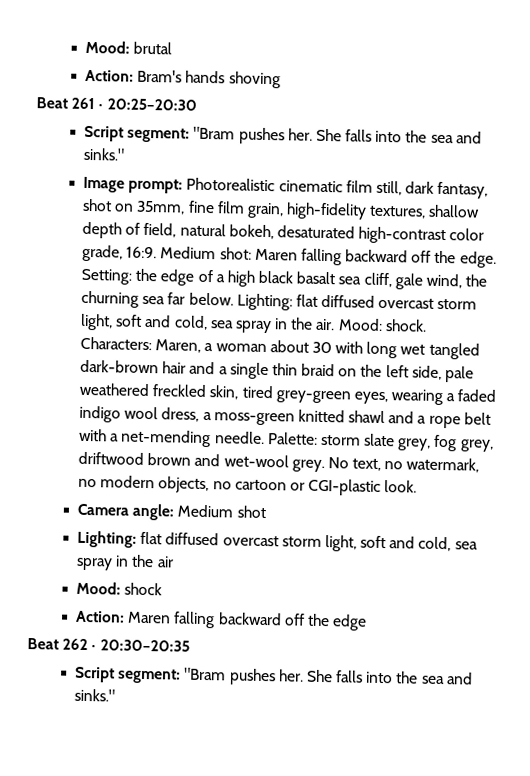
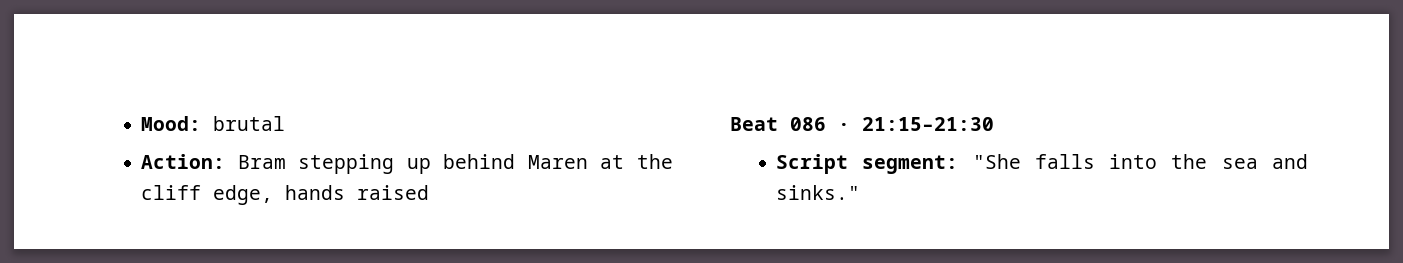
[137,69,281,89] [36,97,197,111] [83,125,482,145] [82,147,125,161] [82,176,489,199] [81,198,481,220] [81,221,485,245] [81,244,497,268] [80,268,488,290] [80,290,478,311] [79,313,427,334] [79,336,480,360] [79,359,475,383] [78,382,498,406] [78,405,491,429] [78,428,494,452] [77,451,480,473] [77,475,418,496] [76,503,267,521] [76,530,478,552] [75,554,174,571] [75,581,163,596] [75,610,368,631] [27,638,190,652] [73,666,473,686] [73,688,115,702] Bram's hands shoving // Beat 261 · 20:25–20:30 // Script segment: "Bram pushes her. She falls into the sea and sinks." // Image prompt: Photorealistic cinematic film still, dark fantasy, shot on 35mm, fine film grain, high-fidelity textures, shallow depth of field, natural bokeh, desaturated high-contrast color grade, 16:9. Medium shot: Maren falling backward off the edge. Setting: the edge of a high black basalt sea cliff, gale wind, the churning sea far below. Lighting: flat diffused overcast storm light, soft and cold, sea spray in the air. Mood: shock. Characters: Maren, a woman about 30 with long wet tangled dark-brown hair and a single thin braid on the left side, pale weathered freckled skin, tired grey-green eyes, wearing a faded indigo wool dress, a moss-green knitted shawl and a rope belt with a net-mending needle. Palette: storm slate grey, fog grey, driftwood brown and wet-wool grey. No text, no watermark, no modern objects, no cartoon or CGI-plastic look. // Camera angle: Medium shot // Lighting: flat diffused overcast storm light, soft and cold, sea spray in the air // Mood: shock // Action: Maren falling backward off the edge // Beat 262 · 20:30–20:35 // Script segment: "Bram pushes her. She falls into the sea and sinks." -> [237,154,674,174] [141,185,430,205] [730,117,994,131] [776,154,1308,174] [776,185,861,200] Bram stepping up behind Maren at the cliff edge, hands raised // Beat 086 · 21:15–21:30 // Script segment: "She falls into the sea and sinks."

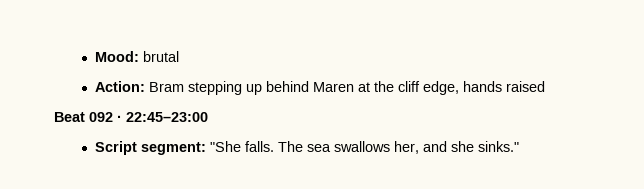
[790,117,994,131] 086 · 21:15–21:30 -> [89,112,208,122] 092 · 22:45–23:00
[1034,154,1308,169] falls into the sea and -> [244,141,474,154] falls. The sea swallows her, and she

